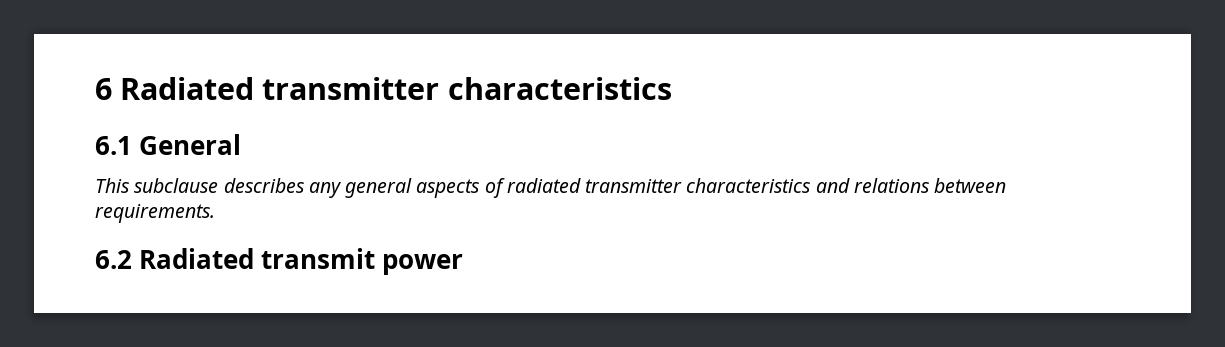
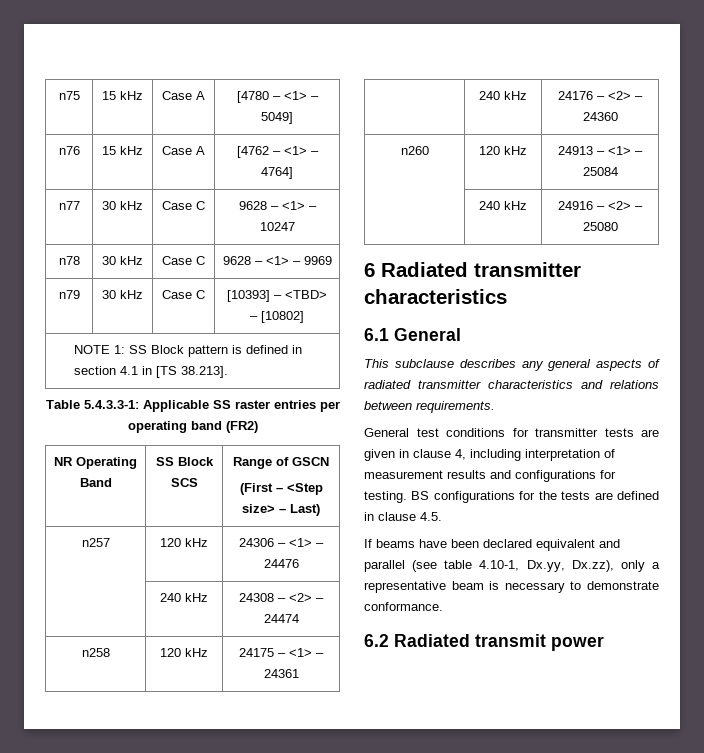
(95, 89) none -> [58,91,80,100] [102,91,143,100] [162,91,205,100] [236,91,319,103] [261,112,293,124] [58,146,80,155] [102,146,143,155] [162,146,205,155] [236,146,319,158] [261,167,293,179] [58,201,80,210] [102,201,143,210] [162,201,205,210] [238,201,317,210] [259,222,295,231] [58,256,80,265] [102,256,143,265] [162,256,205,265] [222,256,332,265] [58,290,80,299] [102,290,143,299] [162,290,205,299] [227,290,327,302] [250,311,304,323] [73,345,302,357] [73,366,228,378] [45,400,340,412] [127,421,258,433] [54,457,137,469] [79,478,112,487] [155,457,214,466] [170,478,198,487] [233,457,329,469] [239,483,323,495] [242,504,320,516] [81,538,110,547] [160,538,208,547] [239,538,324,547] [263,559,299,568] [160,593,208,602] [239,593,324,602] [263,614,299,623] [81,648,110,657] [160,648,208,657] [239,648,324,657] [263,669,299,678] [479,91,527,100] [558,91,643,100] [582,112,618,121] [400,146,429,155] [479,146,527,155] [558,146,643,155] [582,167,618,176] [479,201,527,210] [558,201,643,210] [582,222,618,231] n75 | 15 kHz | Case A | [4780 – <1> – 5049] // n76 | 15 kHz | Case A | [4762 – <1> – 4764] // n77 | 30 kHz | Case C | 9628 – <1> – 10247 // n78 | 30 kHz | Case C | 9628 – <1> – 9969 // n79 | 30 kHz | Case C | [10393] – <TBD> – [10802] // NOTE 1: SS Block pattern is defined in section 4.1 in [TS 38.213]. // Table 5.4.3.3-1: Applicable SS raster entries per operating band (FR2) // NR Operating Band | SS Block SCS | Range of GSCN // (First – <Step size> – Last) // n257 | 120 kHz | 24306 – <1> – 24476 // | 240 kHz | 24308 – <2> – 24474 // n258 | 120 kHz | 24175 – <1> – 24361 // | 240 kHz | 24176 – <2> – 24360 // n260 | 120 kHz | 24913 – <1> – 25084 // | 240 kHz | 24916 – <2> – 25080 //
(215, 213) none -> [364,428,659,437] [364,449,615,461] [364,470,616,482] [364,491,659,503] [364,512,442,521] [364,539,620,551] [364,560,660,572] [364,581,659,593] [364,602,443,611] // General test conditions for transmitter tests are given in clause 4, including interpretation of measurement results and configurations for testing. BS configurations for the tests are defined in clause 4.5. // If beams have been declared equivalent and parallel (see table 4.10-1, Dx.yy, Dx.zz), only a representative beam is necessary to demonstrate conformance.

